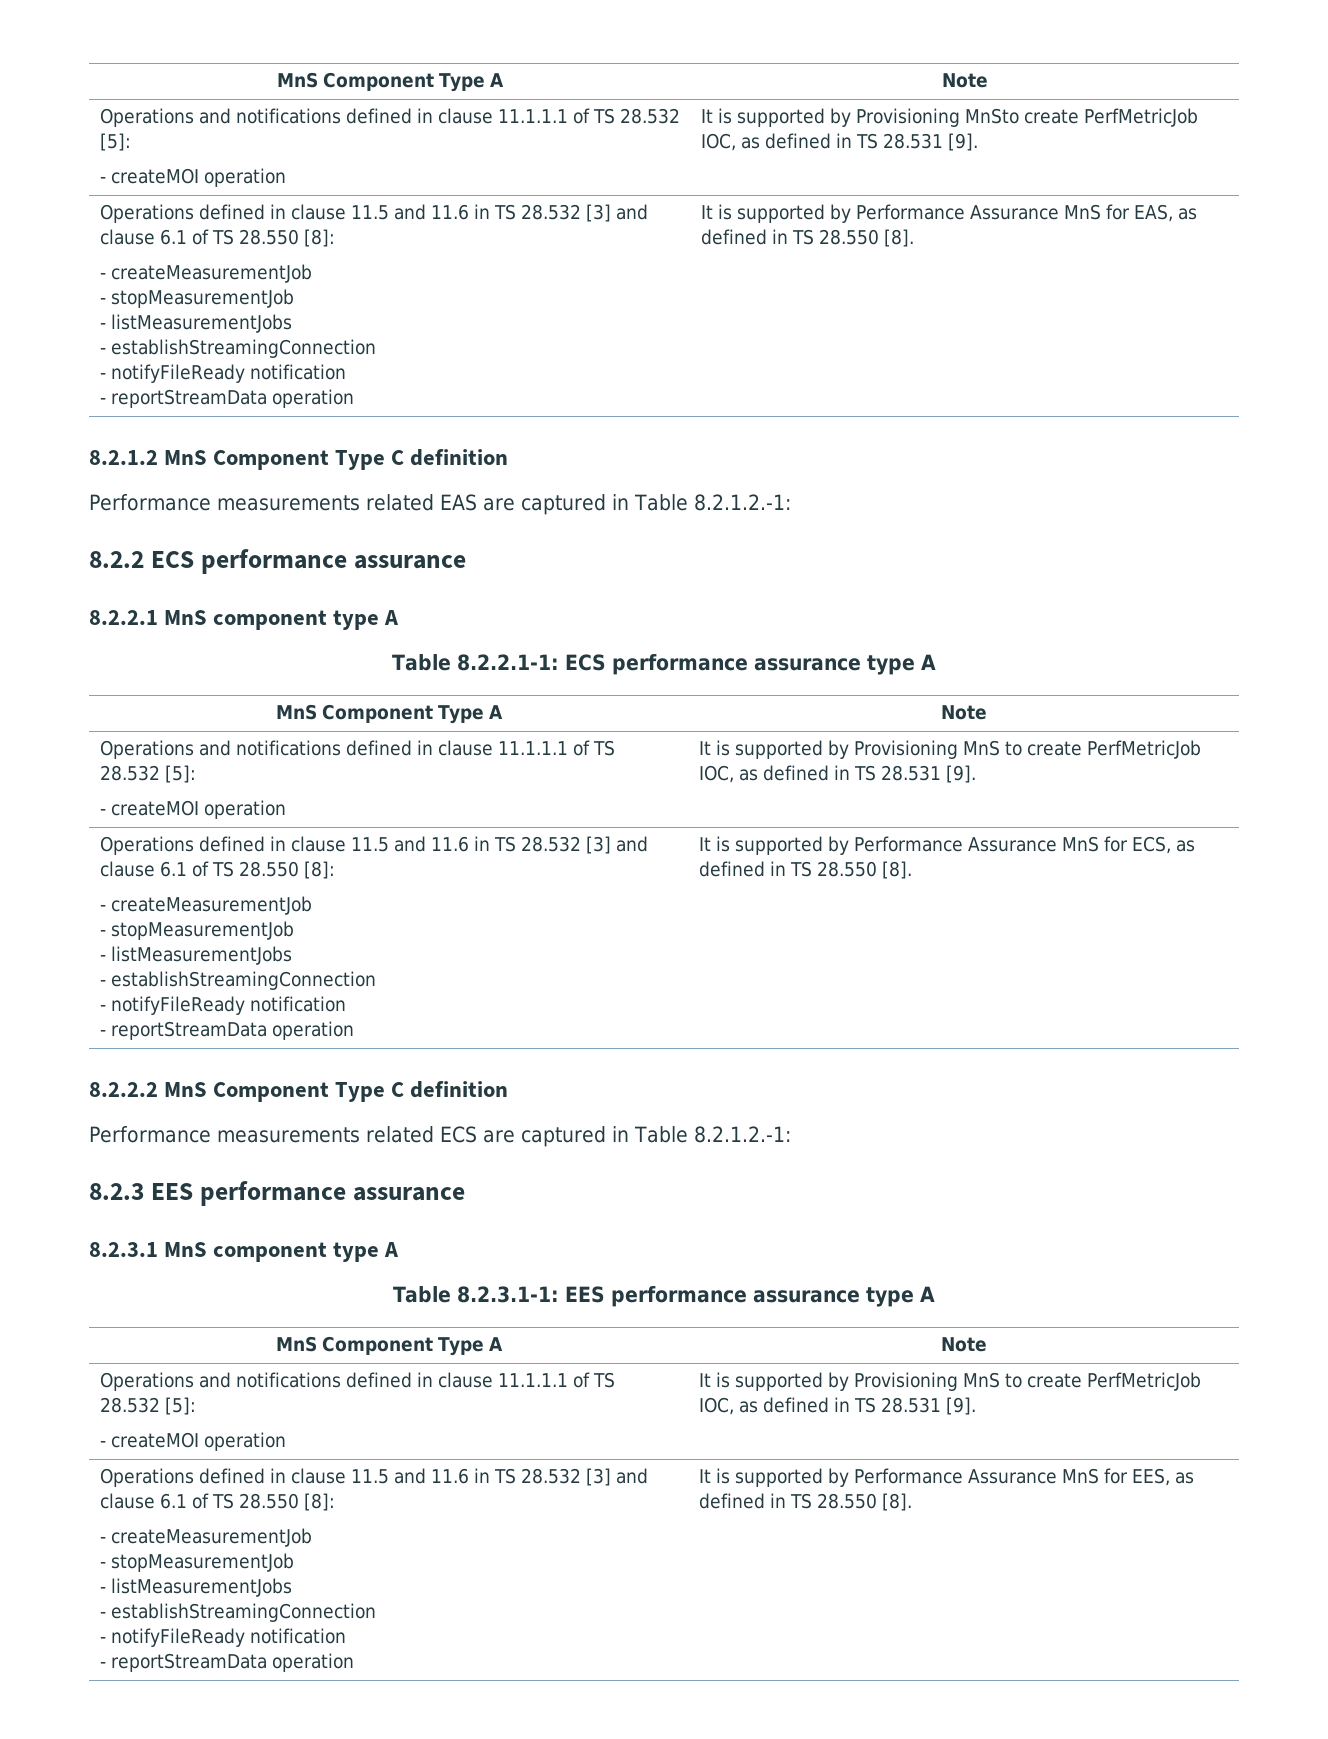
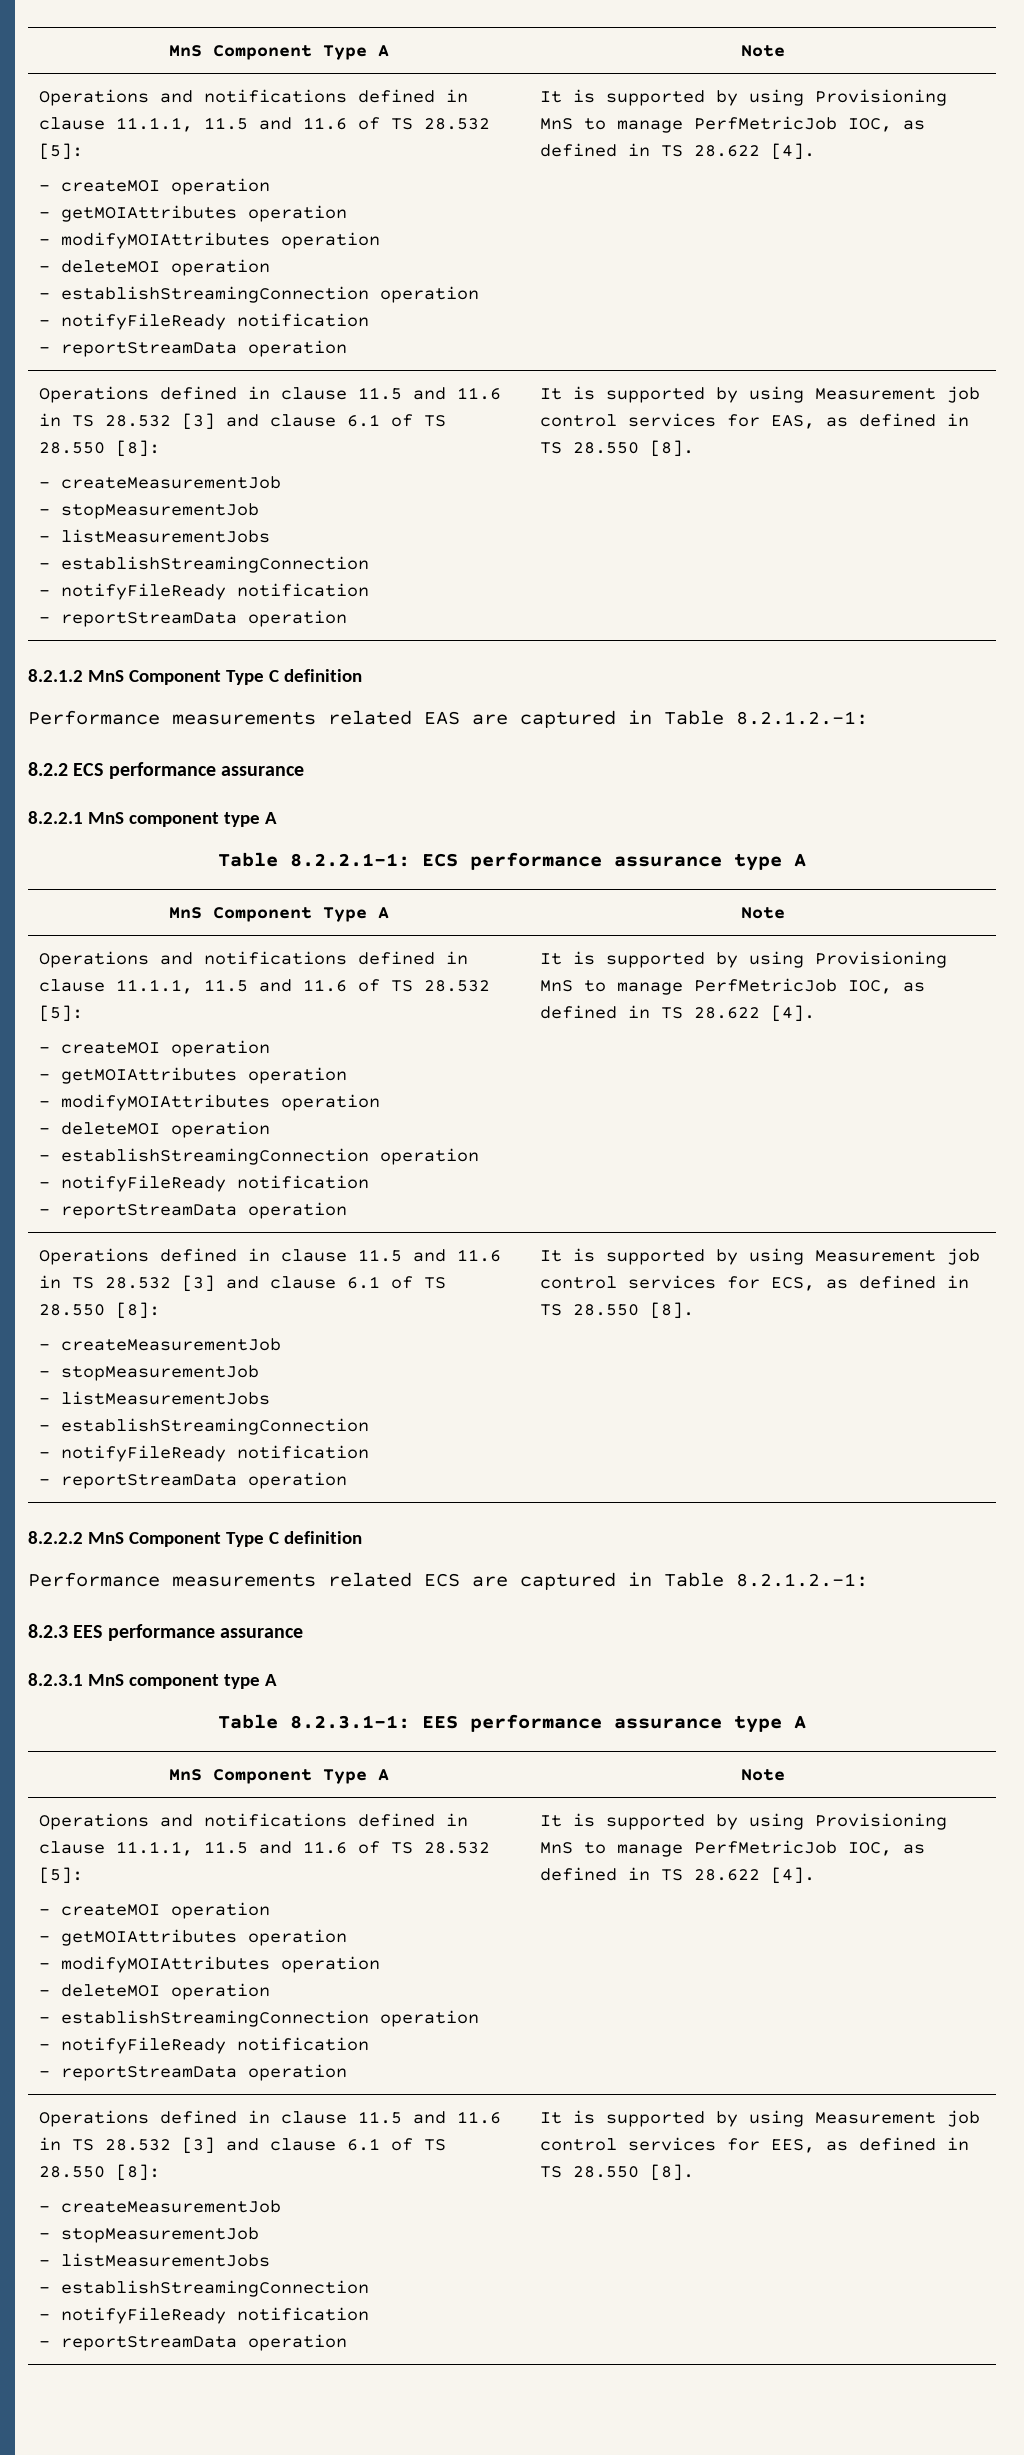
[497,108,680,124] [99,133,131,151] [99,168,286,187] [700,108,1198,127] [700,133,978,151] 11.1.1.1 of TS 28.532 [5]: // - createMOI operation | It is supported by Provisioning MnSto create PerfMetricJob IOC, as defined in TS 28.531 [9]. -> [116,117,491,132] [39,143,84,160] [39,178,271,195] [39,205,348,222] [39,232,381,249] [39,259,271,276] [39,286,480,303] [39,313,370,330] [39,340,348,357] [540,89,948,106] [540,116,926,133] [540,143,816,160] 11.1.1, 11.5 and 11.6 of TS 28.532 [5]: // - createMOI operation // - getMOIAttributes operation // - modifyMOIAttributes operation // - deleteMOI operation // - establishStreamingConnection operation // - notifyFileReady notification // - reportStreamData operation | It is supported by using Provisioning MnS to manage PerfMetricJob IOC, as defined in TS 28.622 [4].
[855,204,1101,220] Performance Assurance MnS -> [749,386,981,403] [540,413,717,427] using Measurement job control services
[497,740,615,756] [99,765,196,783] [99,800,286,819] [698,740,1201,759] [698,765,976,783] 11.1.1.1 of TS 28.532 [5]: // - createMOI operation | It is supported by Provisioning MnS to create PerfMetricJob IOC, as defined in TS 28.531 [9]. -> [116,979,491,994] [39,1005,84,1022] [39,1040,271,1057] [39,1067,348,1084] [39,1094,381,1111] [39,1121,271,1138] [39,1148,480,1165] [39,1175,370,1192] [39,1202,348,1219] [540,951,948,968] [540,978,926,995] [540,1005,816,1022] 11.1.1, 11.5 and 11.6 of TS 28.532 [5]: // - createMOI operation // - getMOIAttributes operation // - modifyMOIAttributes operation // - deleteMOI operation // - establishStreamingConnection operation // - notifyFileReady notification // - reportStreamData operation | It is supported by using Provisioning MnS to manage PerfMetricJob IOC, as defined in TS 28.622 [4].
[853,836,1099,852] Performance Assurance MnS -> [749,1248,981,1265] [540,1275,717,1289] using Measurement job control services
[497,1372,615,1388] [99,1397,196,1415] [99,1432,286,1451] [698,1372,1201,1391] [698,1397,976,1415] 11.1.1.1 of TS 28.532 [5]: // - createMOI operation | It is supported by Provisioning MnS to create PerfMetricJob IOC, as defined in TS 28.531 [9]. -> [116,1841,491,1856] [39,1867,84,1884] [39,1902,271,1919] [39,1929,348,1946] [39,1956,381,1973] [39,1983,271,2000] [39,2010,480,2027] [39,2037,370,2054] [39,2064,348,2081] [540,1813,948,1830] [540,1840,926,1857] [540,1867,816,1884] 11.1.1, 11.5 and 11.6 of TS 28.532 [5]: // - createMOI operation // - getMOIAttributes operation // - modifyMOIAttributes operation // - deleteMOI operation // - establishStreamingConnection operation // - notifyFileReady notification // - reportStreamData operation | It is supported by using Provisioning MnS to manage PerfMetricJob IOC, as defined in TS 28.622 [4].
[853,1468,1099,1484] Performance Assurance MnS -> [749,2110,981,2127] [540,2137,717,2151] using Measurement job control services

